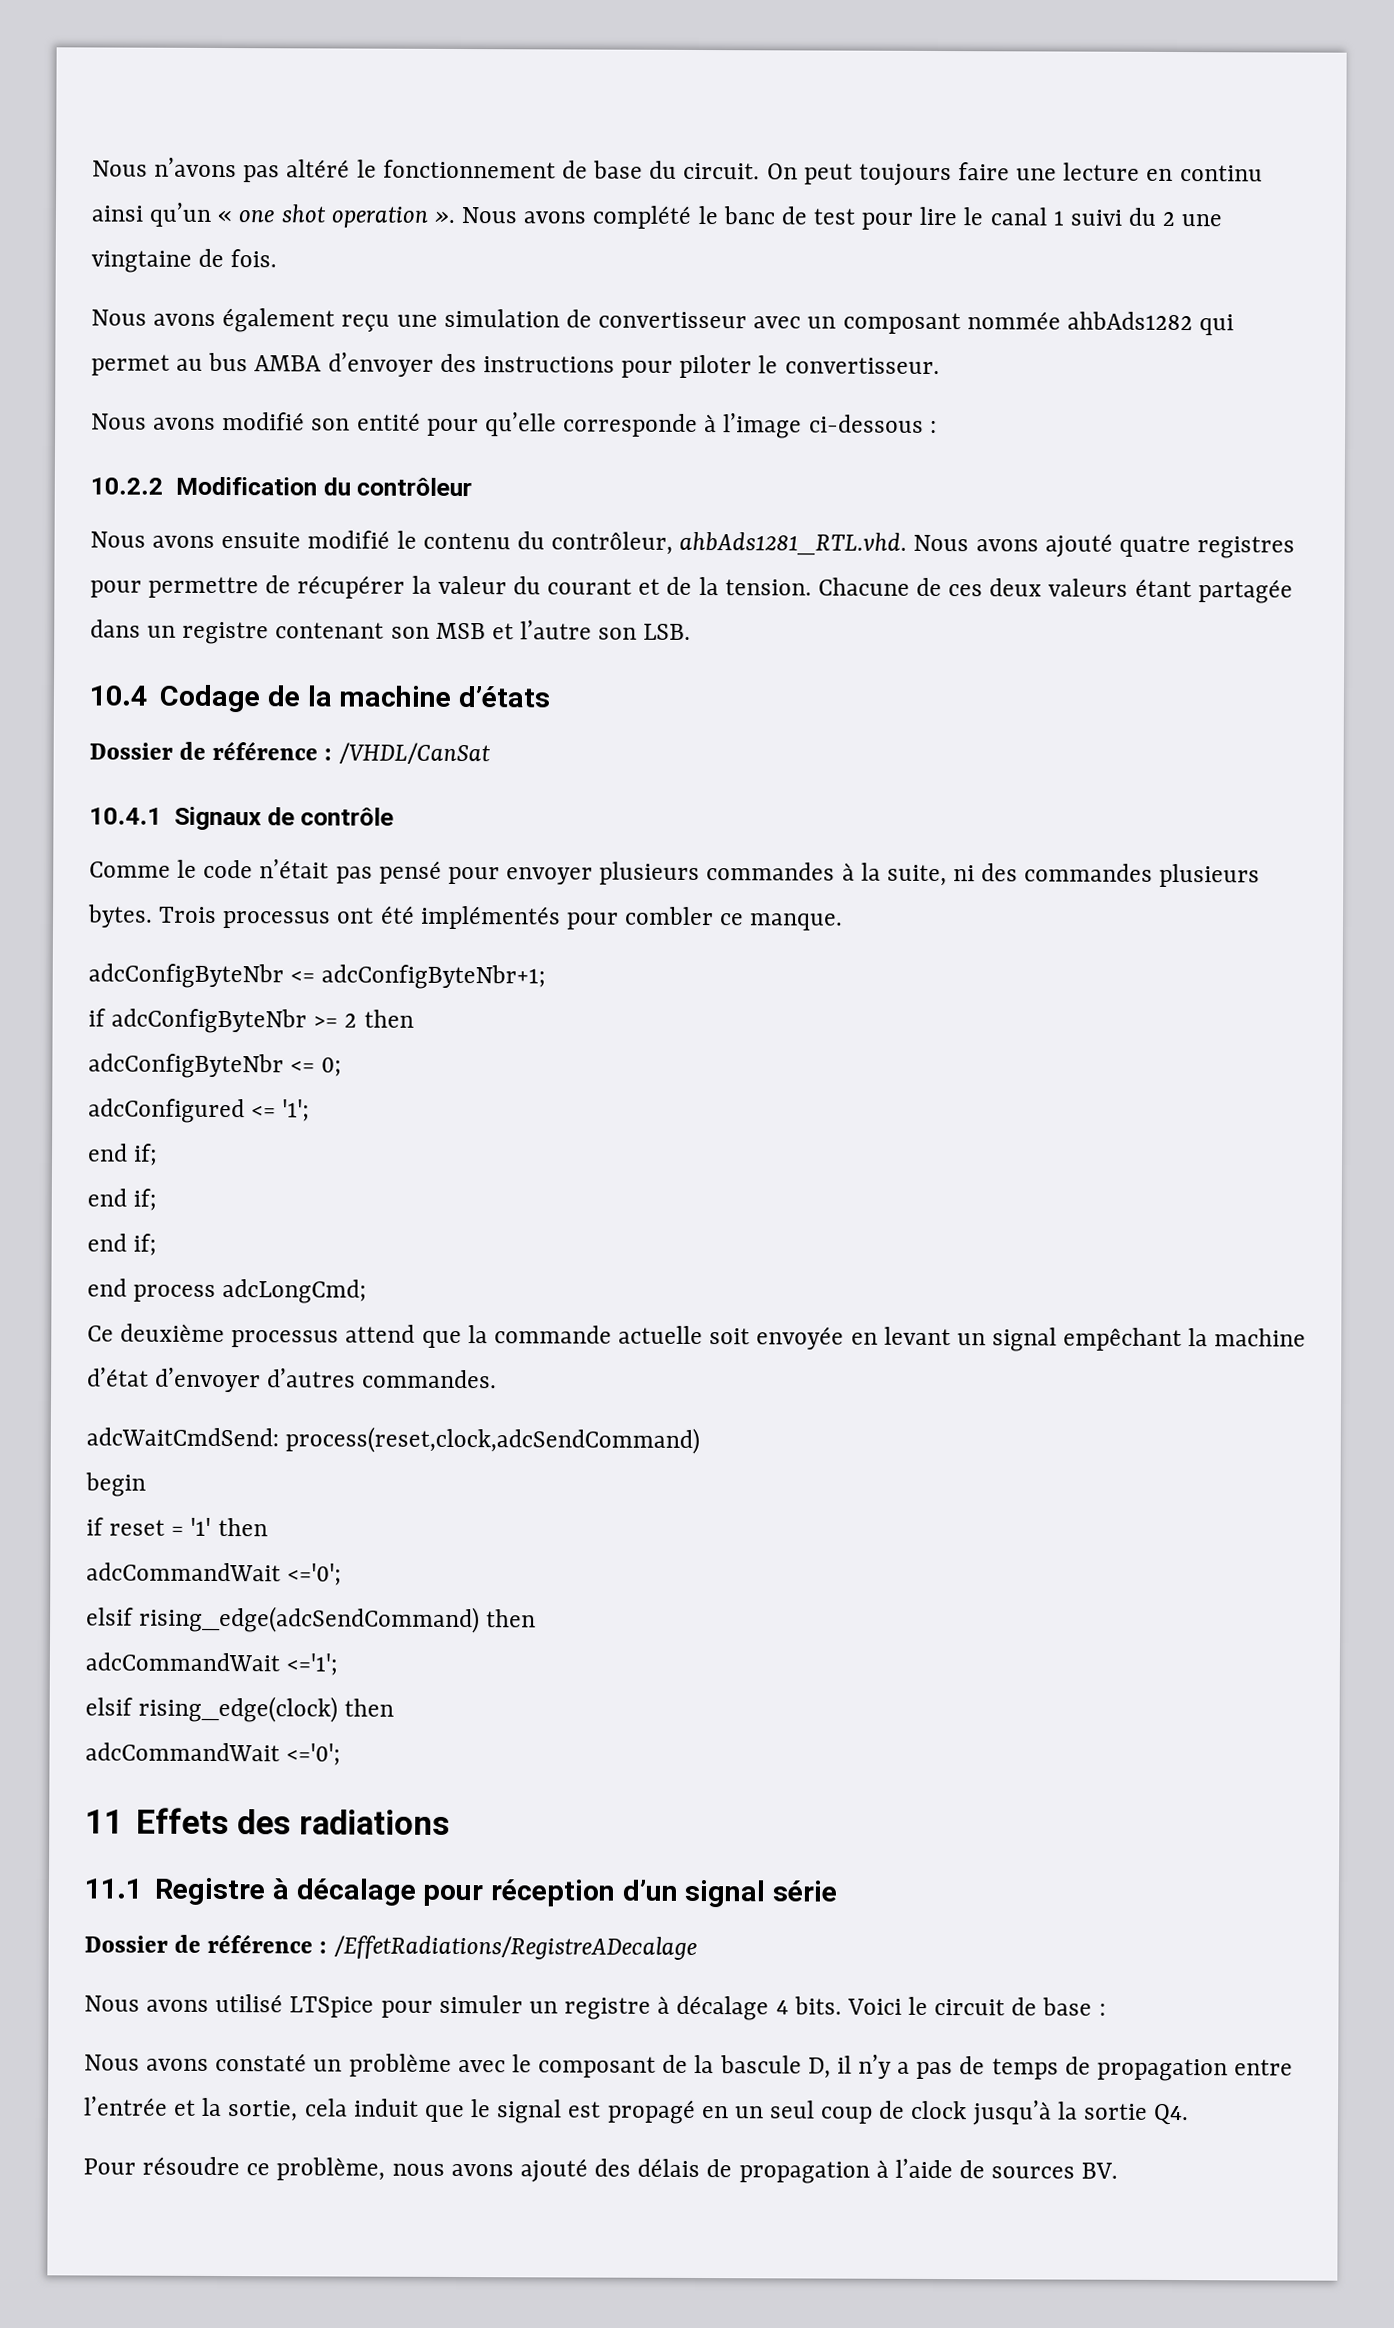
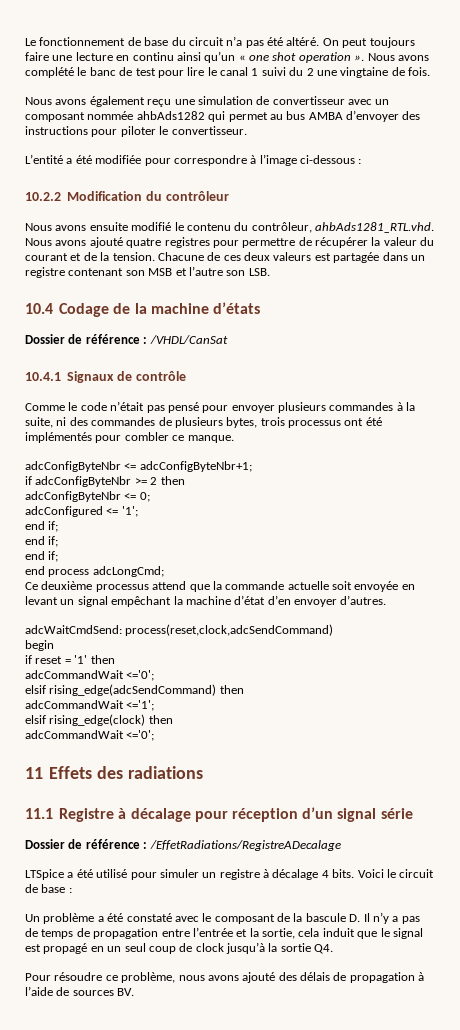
[92,157,761,183] Nous n’avons pas altéré le fonctionnement de base du circuit. -> [25,36,320,48] Le fonctionnement de base du circuit n’a pas été altéré.
[91,412,699,437] Nous avons modifié son entité pour qu’elle corresponde -> [25,154,247,166] L’entité a été modifiée pour correspondre
[1134,578,1192,598] étant -> [314,253,331,261] est
[1159,863,1261,888] [87,904,218,928] plusieurs bytes. Trois -> [158,417,285,428] de plusieurs bytes, trois
[155,1367,498,1393] d’envoyer d’autres commandes. -> [267,595,387,607] d’en envoyer d’autres.
[84,1993,375,2018] Nous avons utilisé LTSpice -> [25,869,128,880] LTSpice a été utilisé
[84,2052,452,2077] Nous avons constaté un problème -> [25,913,172,924] Un problème a été constaté
[807,2055,852,2079] D, il -> [349,913,370,922] D. Il

